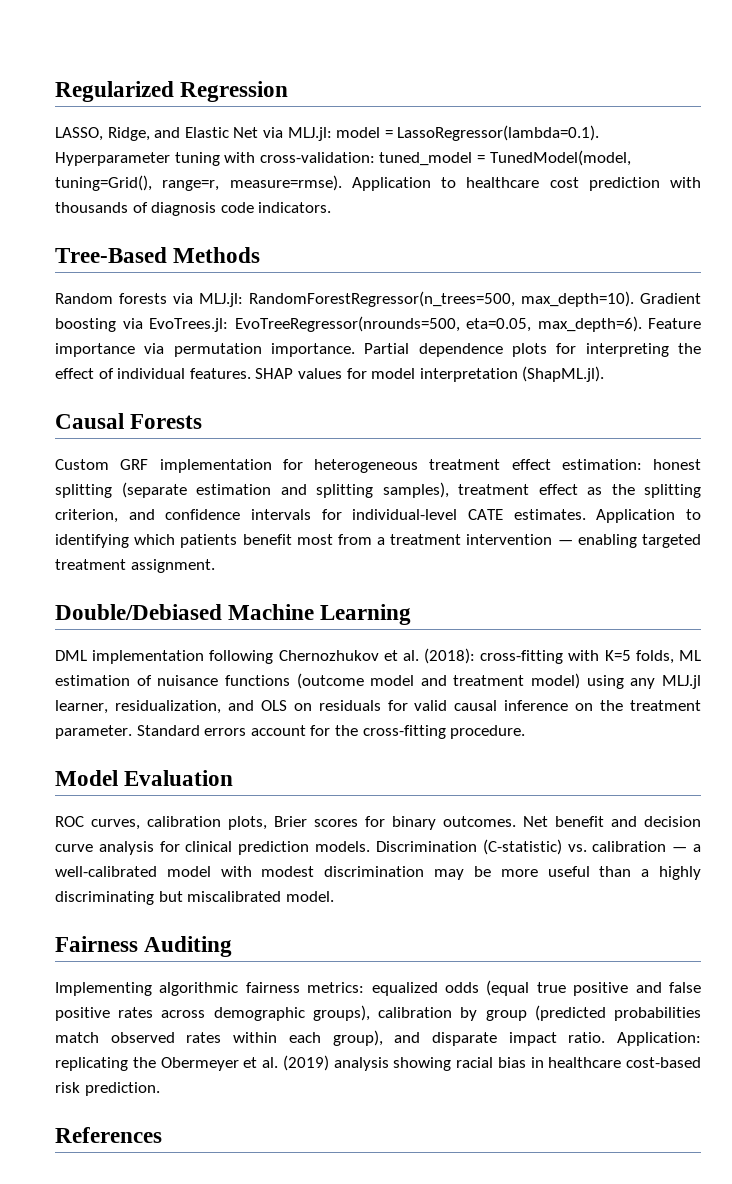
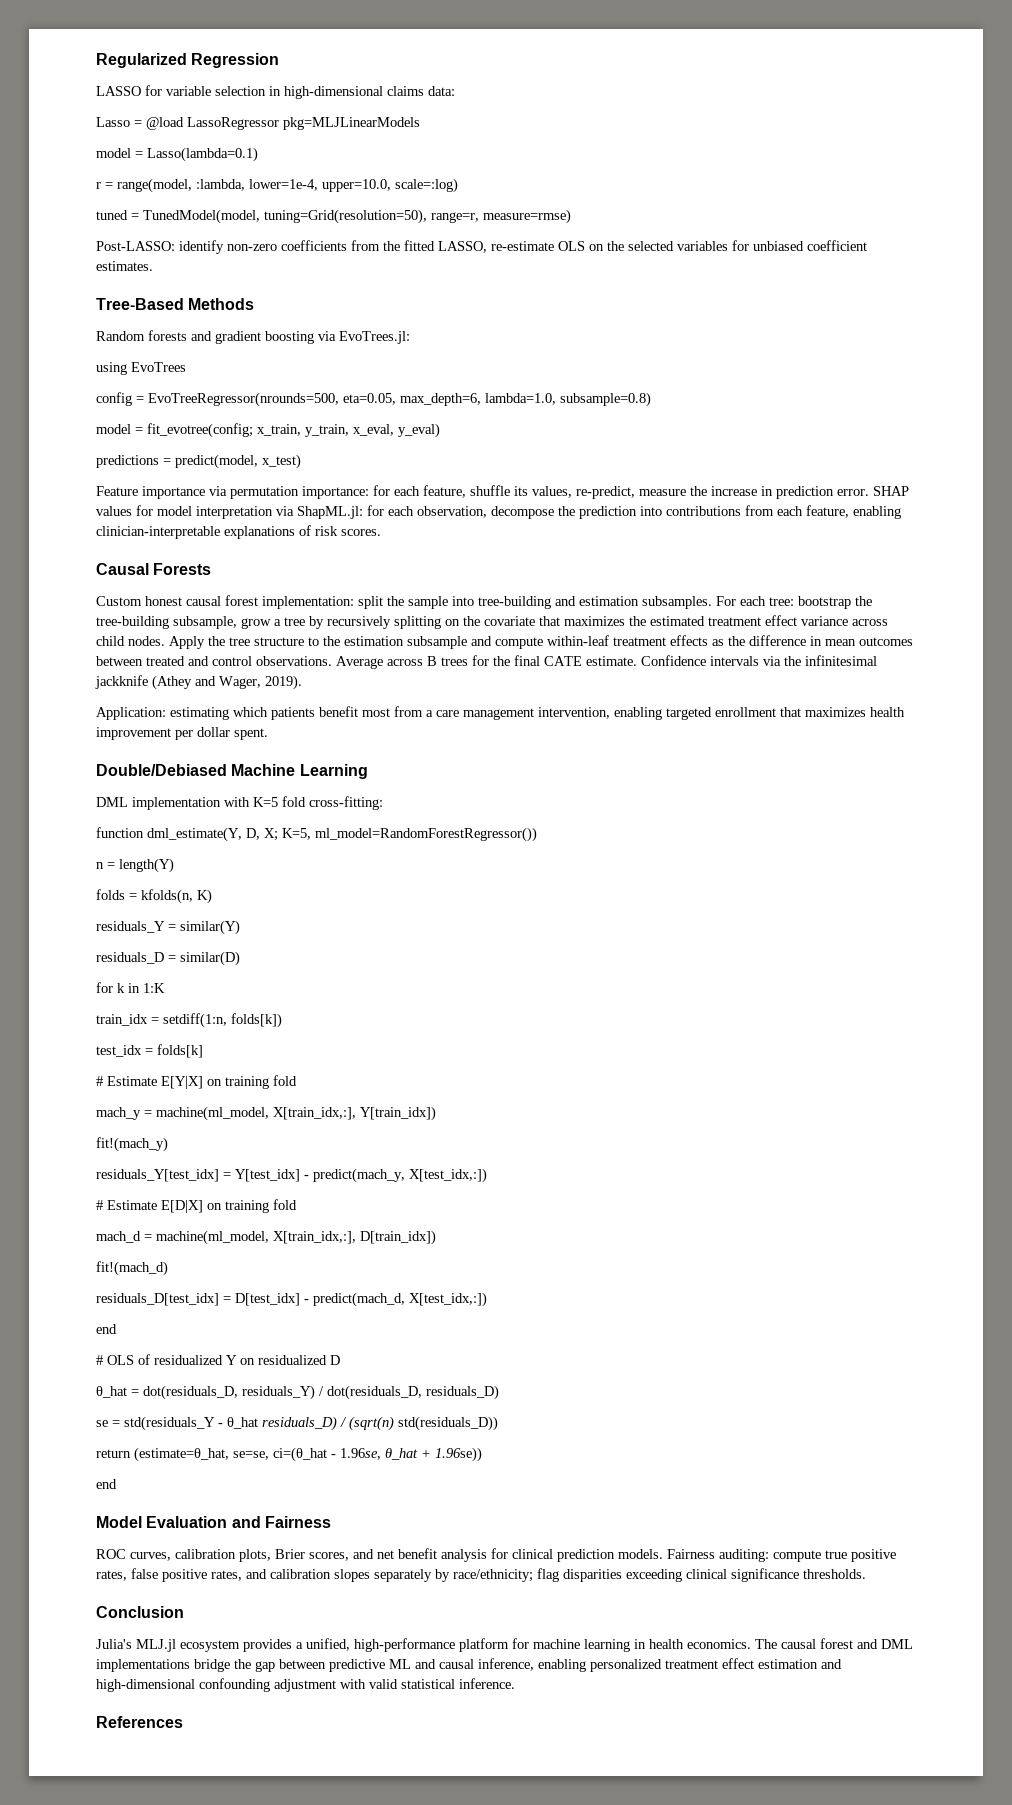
[55,125,600,141] [55,150,631,166] [55,175,701,191] [55,202,332,216] [55,247,261,263] [55,291,701,307] [55,316,701,332] [55,343,701,357] [55,368,251,379] LASSO, Ridge, and Elastic Net via MLJ.jl: model = LassoRegressor(lambda=0.1). Hyperparameter tuning with cross-validation: tuned_model = TunedModel(model, tuning=Grid(), range=r, measure=rmse). Application to healthcare cost prediction with thousands of diagnosis code indicators. // Tree-Based Methods // Random forests via MLJ.jl: RandomForestRegressor(n_trees=500, max_depth=10). Gradient boosting via EvoTrees.jl: EvoTreeRegressor(nrounds=500, eta=0.05, max_depth=6). Feature importance via permutation importance. Partial dependence plots for interpreting the effect of individual features. -> [96,85,455,99] [96,117,420,130] [96,147,258,162] [96,178,458,193] [96,209,571,224] [96,240,867,254] [96,261,153,271] [96,298,255,310] [96,330,410,344] [96,362,186,375] [96,392,651,407] [96,423,440,438] [96,454,301,469] [96,485,869,499] LASSO for variable selection in high-dimensional claims data: // Lasso = @load LassoRegressor pkg=MLJLinearModels // model = Lasso(lambda=0.1) // r = range(model, :lambda, lower=1e-4, upper=10.0, scale=:log) // tuned = TunedModel(model, tuning=Grid(resolution=50), range=r, measure=rmse) // Post-LASSO: identify non-zero coefficients from the fitted LASSO, re-estimate OLS on the selected variables for unbiased coefficient estimates. // Tree-Based Methods // Random forests and gradient boosting via EvoTrees.jl: // using EvoTrees // config = EvoTreeRegressor(nrounds=500, eta=0.05, max_depth=6, lambda=1.0, subsample=0.8) // model = fit_evotree(config; x_train, y_train, x_eval, y_eval) // predictions = predict(model, x_test) // Feature importance via permutation importance: for each feature, shuffle its values, re-predict, measure the increase in prediction error.
[522,366,605,382] [55,413,203,429] [55,459,701,473] [55,482,701,498] [55,509,701,523] [55,534,129,548] (ShapML.jl). // Causal Forests // Custom GRF implementation for heterogeneous treatment effect estimation: honest splitting (separate estimation and splitting samples), treatment effect as the splitting criterion, and confidence intervals for individual-level CATE estimates. Application to identifying -> [276,505,901,519] [96,525,381,539] [96,563,212,575] [96,595,872,609] [96,615,888,629] [96,635,913,649] [96,655,877,669] [95,675,302,690] [96,707,229,720] via ShapML.jl: for each observation, decompose the prediction into contributions from each feature, enabling clinician-interpretable explanations of risk scores. // Causal Forests // Custom honest causal forest implementation: split the sample into tree-building and estimation subsamples. For each tree: bootstrap the tree-building subsample, grow a tree by recursively splitting on the covariate that maximizes the estimated treatment effect variance across child nodes. Apply the tree structure to the estimation subsample and compute within-leaf treatment effects as the difference in mean outcomes between treated and control observations. Average across B trees for the final CATE estimate. Confidence intervals via the infinitesimal jackknife (Athey and Wager, 2019). // Application: estimating
[390,534,701,548] [55,559,215,573] treatment intervention — enabling targeted treatment assignment. -> [436,707,905,720] [96,727,268,740] care management intervention, enabling targeted enrollment that maximizes health improvement per dollar spent.
[209,648,701,664] [55,673,701,689] [55,700,701,714] [55,725,526,739] following Chernozhukov et al. (2018): cross-fitting with K=5 folds, ML estimation of nuisance functions (outcome model and treatment model) using any MLJ.jl learner, residualization, and OLS on residuals for valid causal inference on the treatment parameter. Standard errors account for the cross-fitting procedure. -> [224,796,383,810] [96,827,537,842] [96,858,174,873] [96,889,212,904] [96,920,240,935] [96,951,240,966] [96,982,165,993] [96,1013,282,1028] [96,1044,203,1058] [96,1075,297,1089] [96,1106,436,1121] [96,1137,168,1152] [96,1168,487,1183] [96,1199,297,1213] [96,1230,436,1245] [96,1261,168,1276] [96,1292,487,1307] [96,1324,117,1334] [96,1354,340,1365] [96,1385,499,1400] [96,1416,498,1431] [96,1447,482,1462] [96,1479,117,1489] with K=5 fold cross-fitting: // function dml_estimate(Y, D, X; K=5, ml_model=RandomForestRegressor()) // n = length(Y) // folds = kfolds(n, K) // residuals_Y = similar(Y) // residuals_D = similar(D) // for k in 1:K // train_idx = setdiff(1:n, folds[k]) // test_idx = folds[k] // # Estimate E[Y|X] on training fold // mach_y = machine(ml_model, X[train_idx,:], Y[train_idx]) // fit!(mach_y) // residuals_Y[test_idx] = Y[test_idx] - predict(mach_y, X[test_idx,:]) // # Estimate E[D|X] on training fold // mach_d = machine(ml_model, X[train_idx,:], D[train_idx]) // fit!(mach_d) // residuals_D[test_idx] = D[test_idx] - predict(mach_d, X[test_idx,:]) // end // # OLS of residualized Y on residualized D // θ_hat = dot(residuals_D, residuals_Y) / dot(residuals_D, residuals_D) // se = std(residuals_Y - θ_hat residuals_D) / (sqrt(n) std(residuals_D)) // return (estimate=θ_hat, se=se, ci=(θ_hat - 1.96se, θ_hat + 1.96se)) // end
(234, 778) none -> [231,1516,331,1528] and Fairness
[314,816,701,830] [55,844,93,852] scores for binary outcomes. Net benefit and decision curve -> [309,1548,437,1561] scores, and net benefit
[375,839,702,855] [55,866,702,880] [55,891,334,905] [55,936,233,957] [55,980,530,996] Discrimination (C-statistic) vs. calibration — a well-calibrated model with modest discrimination may be more useful than a highly discriminating but miscalibrated model. // Fairness Auditing // Implementing algorithmic fairness metrics: equalized odds (equal -> [667,1549,821,1562] Fairness auditing: compute
[635,982,662,993] and -> [96,1570,127,1581] rates,
[118,1005,701,1021] [55,1030,701,1046] [55,1055,701,1071] [55,1082,160,1096] rates across demographic groups), calibration by group (predicted probabilities match observed rates within each group), and disparate impact ratio. Application: replicating the Obermeyer et al. (2019) analysis showing racial bias in healthcare cost-based risk prediction. -> [211,1568,866,1582] [96,1606,184,1618] [96,1638,913,1652] [96,1658,842,1672] [96,1678,515,1692] rates, and calibration slopes separately by race/ethnicity; flag disparities exceeding clinical significance thresholds. // Conclusion // Julia's MLJ.jl ecosystem provides a unified, high-performance platform for machine learning in health economics. The causal forest and DML implementations bridge the gap between predictive ML and causal inference, enabling personalized treatment effect estimation and high-dimensional confounding adjustment with valid statistical inference.

